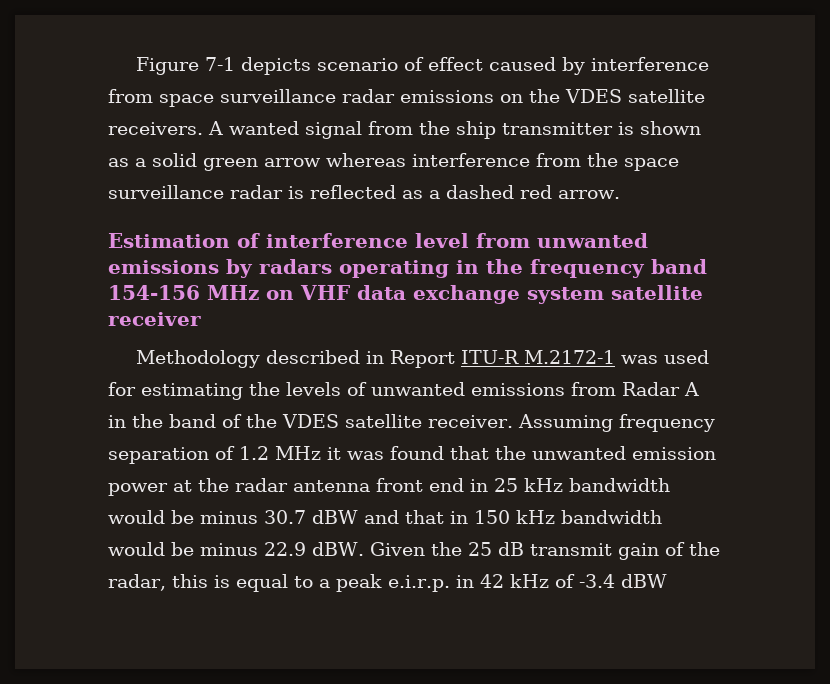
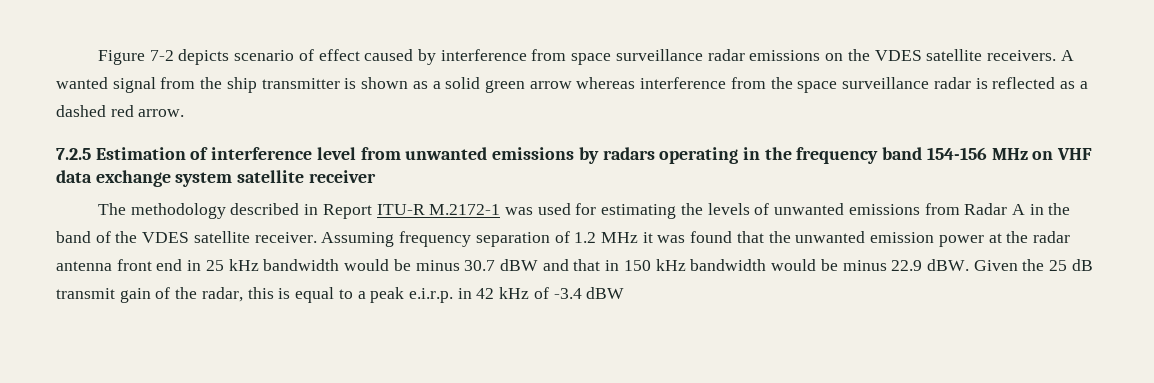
[204,57,235,71] 7-1 -> [149,50,174,61] 7-2
(620, 194) none -> [56,148,91,160] 7.2.5
[135,350,260,368] Methodology -> [97,203,226,219] The methodology

